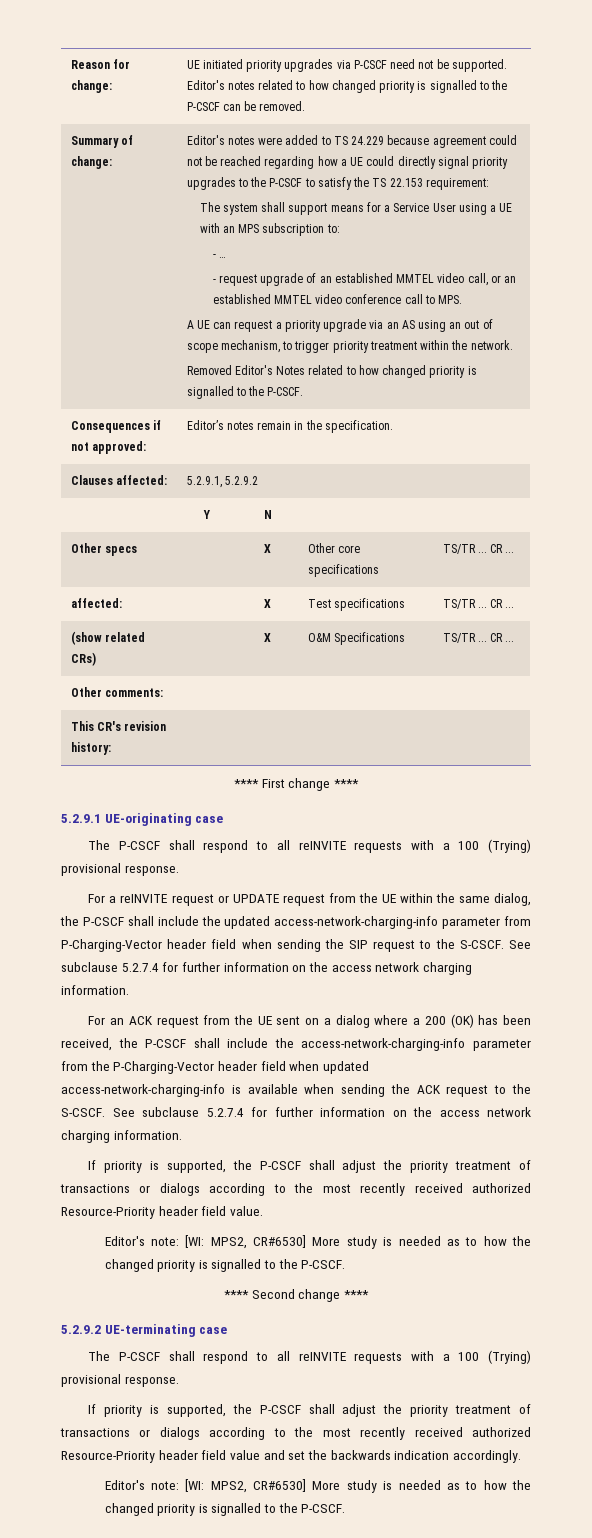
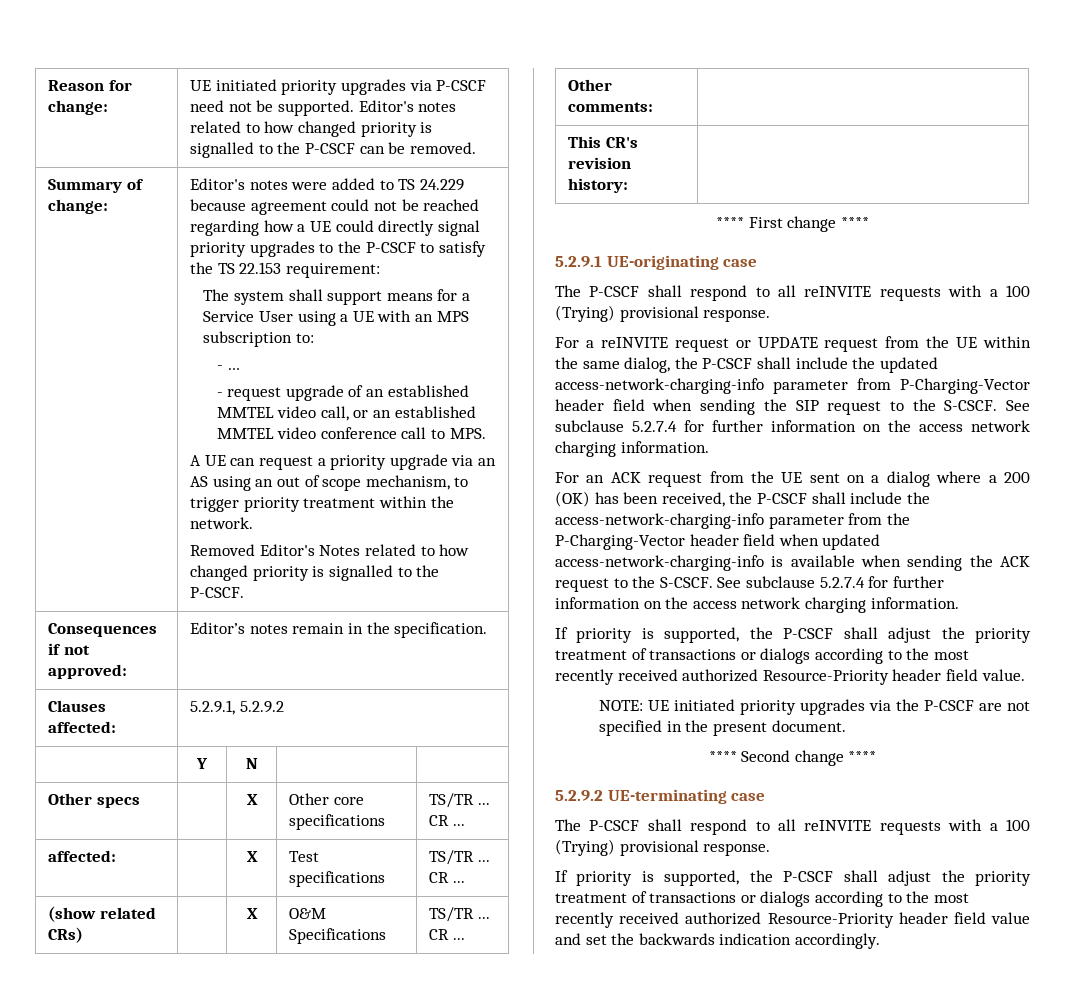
[104,1235,531,1249] [104,1259,346,1272] Editor's note: [WI: MPS2, CR#6530] More study is needed as to how the changed priority is signalled to the P-CSCF. -> [599,699,1030,715] [599,720,846,736] NOTE: UE initiated priority upgrades via the P-CSCF are not specified in the present document.
[104,1479,531,1493] [104,1503,346,1516] // Editor's note: [WI: MPS2, CR#6530] More study is needed as to how the changed priority is signalled to the P-CSCF. -> (880, 941) none

